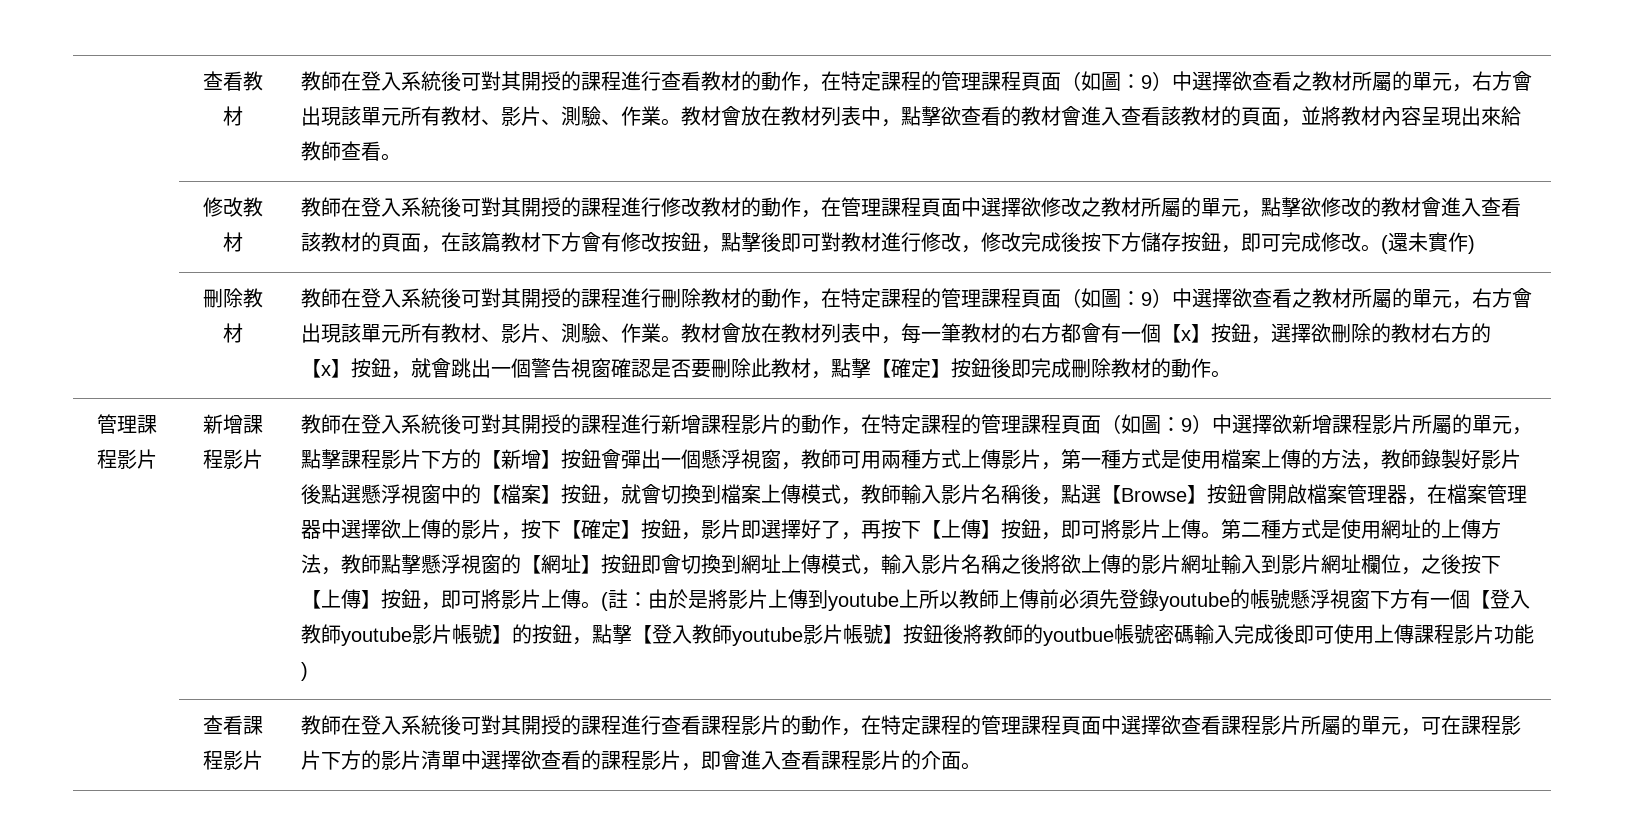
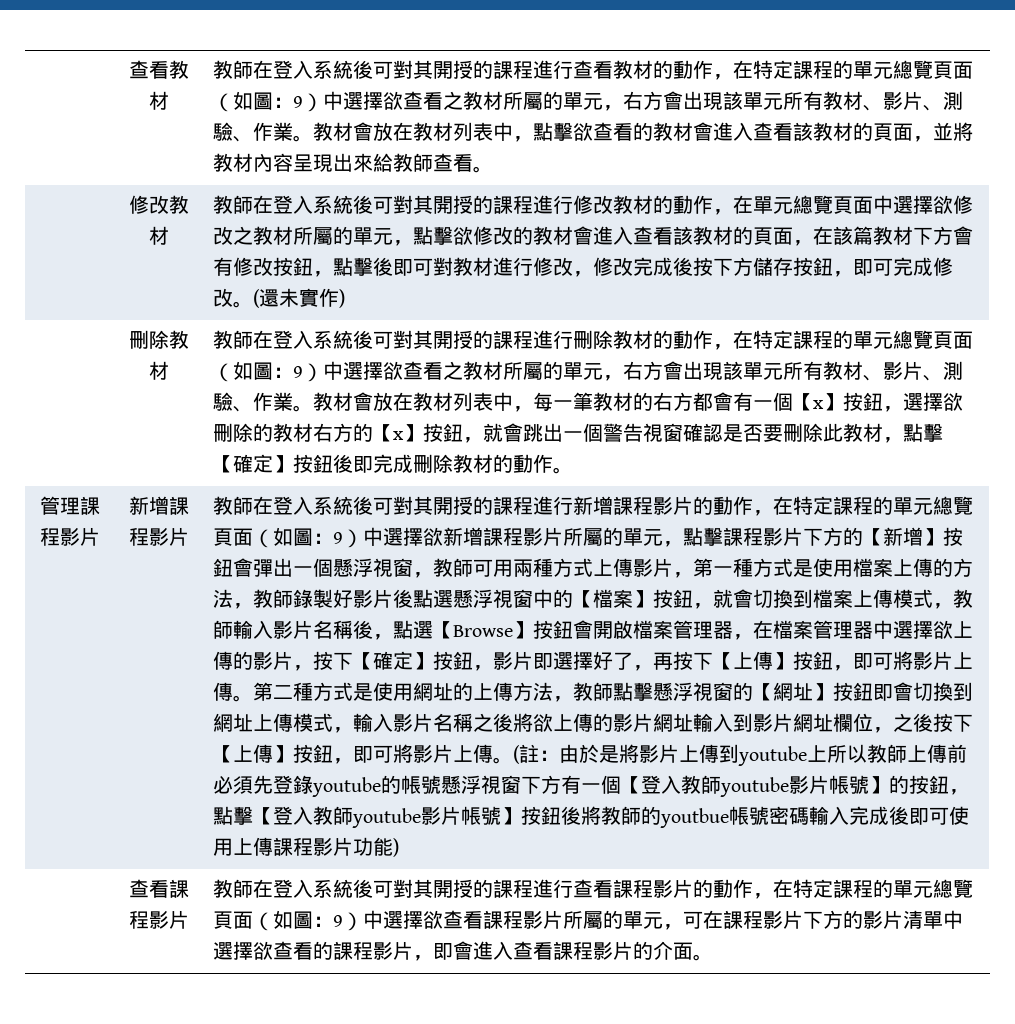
[940,71,1021,91] 管理課程 -> [852,60,933,79] 單元總覽
[840,197,921,217] 管理課程 -> [752,195,833,214] 單元總覽
[940,288,1021,308] 管理課程 -> [852,330,933,349] 單元總覽
[980,414,1061,434] 管理課程 -> [892,496,973,515] 單元總覽
[980,715,1101,735] 管理課程頁面 -> [892,879,973,898] [212,910,363,931] 單元總覽頁面（如圖：9）

